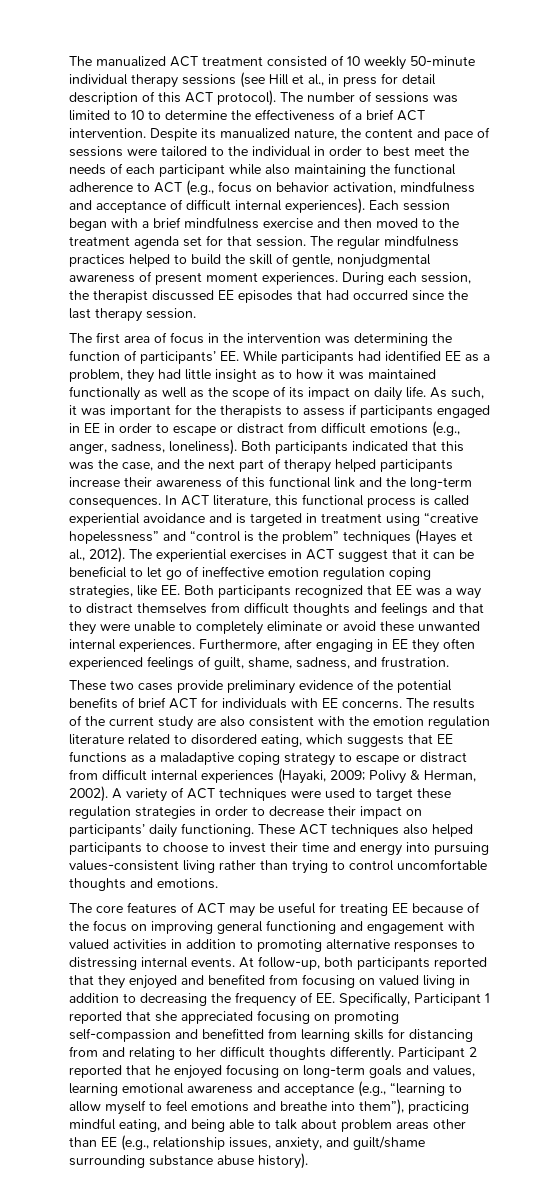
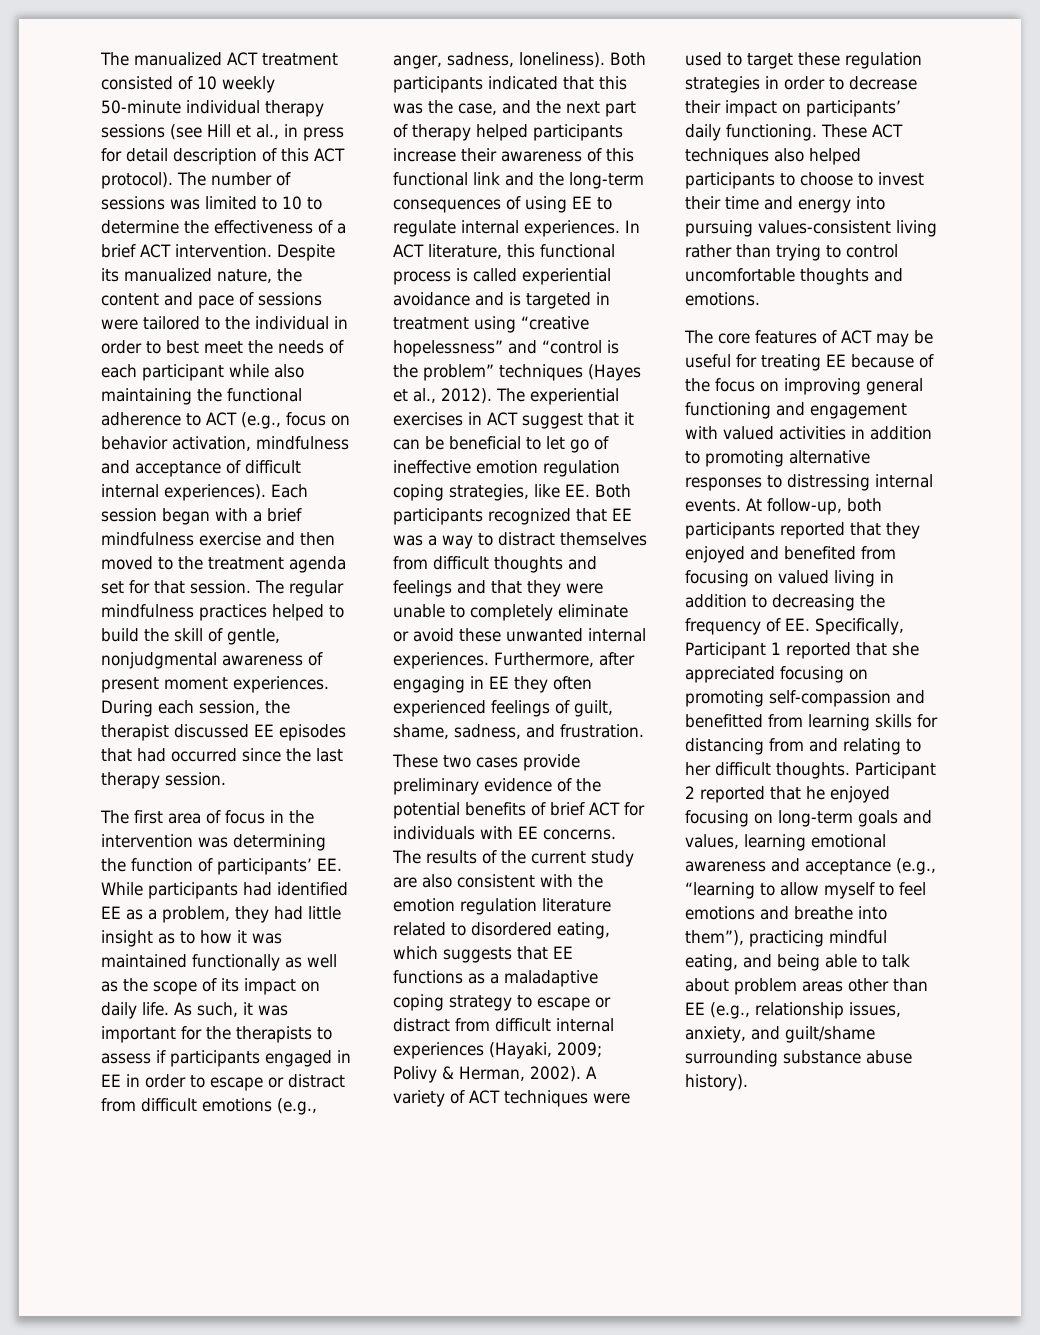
[69,498,161,508] consequences. -> [393,196,612,213] [393,220,620,237] consequences of using EE to regulate internal experiences.
[269,1046,394,1061] thoughts differently. -> [776,762,850,779] thoughts.

